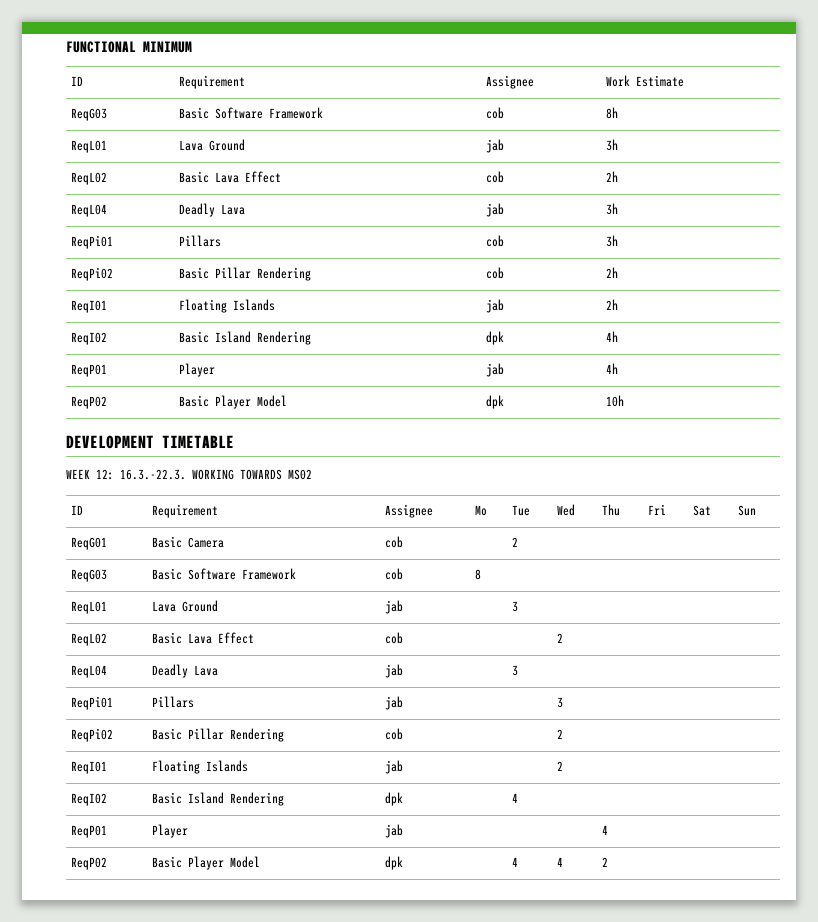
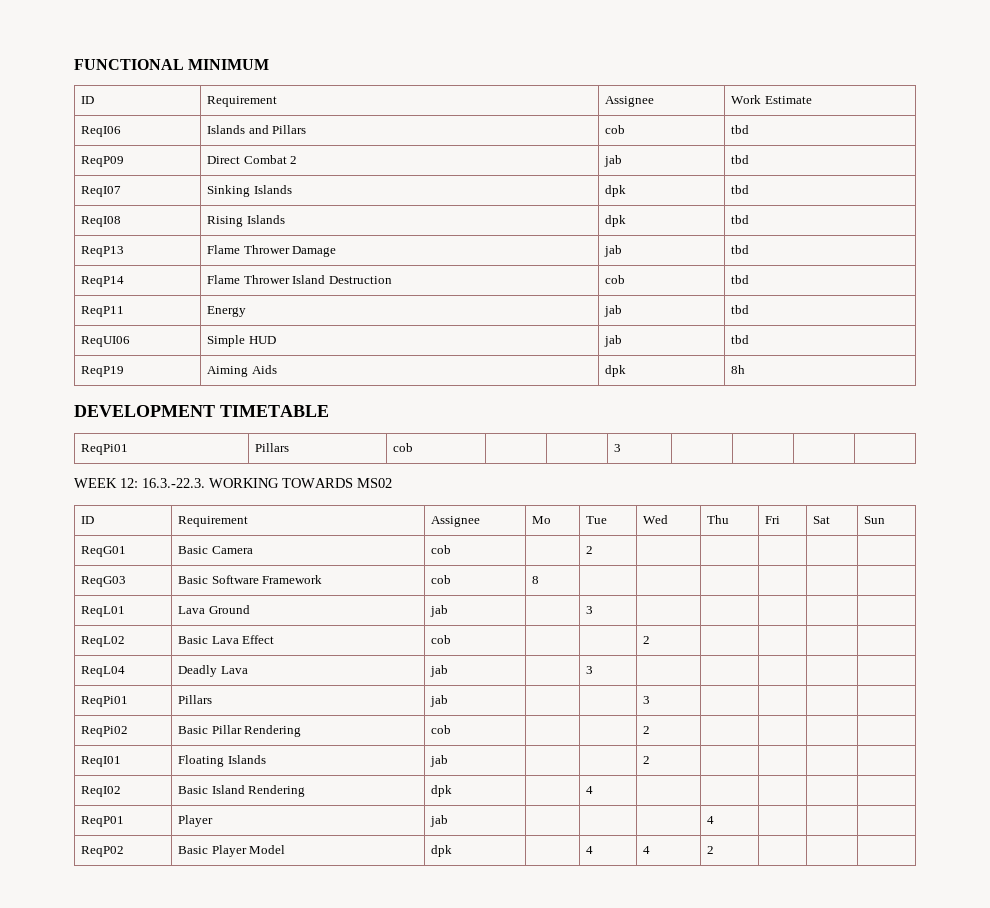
[71,108,108,121] [179,107,324,119] [486,107,505,119] [606,107,619,119] [71,140,108,153] [179,139,246,151] [486,139,505,153] [606,139,619,151] [71,172,108,185] [179,171,282,183] [486,171,505,183] [606,171,619,182] [71,204,108,217] [179,203,246,217] [486,203,505,217] [606,203,619,215] [71,235,114,249] [179,235,222,247] [486,235,505,247] [606,235,619,247] [71,267,114,281] [179,267,312,281] [486,267,505,279] [606,267,619,278] [71,300,108,313] [179,299,276,313] [486,299,505,313] [606,299,619,310] [71,332,108,345] [179,331,312,345] [486,331,505,345] [606,331,619,342] [71,364,108,377] [179,363,216,377] [486,363,505,377] [606,363,619,374] [71,396,108,409] [179,395,288,409] [486,395,505,409] [606,395,625,407] [66,435,234,449] ReqG03 | Basic Software Framework | cob | 8h // ReqL01 | Lava Ground | jab | 3h // ReqL02 | Basic Lava Effect | cob | 2h // ReqL04 | Deadly Lava | jab | 3h // ReqPi01 | Pillars | cob | 3h // ReqPi02 | Basic Pillar Rendering | cob | 2h // ReqI01 | Floating Islands | jab | 2h // ReqI02 | Basic Island Rendering | dpk | 4h // ReqP01 | Player | jab | 4h // ReqP02 | Basic Player Model | dpk | 10h // DEVELOPMENT TIMETABLE -> [81,126,122,137] [207,125,307,134] [605,125,626,134] [731,125,750,134] [81,156,125,167] [207,155,298,164] [604,155,623,167] [731,155,750,164] [81,186,122,197] [207,185,292,197] [605,185,627,197] [731,185,750,194] [81,216,122,227] [207,215,285,227] [605,215,627,227] [731,215,750,224] [81,246,125,257] [207,245,337,257] [604,245,623,257] [731,245,750,254] [81,276,125,287] [207,275,392,284] [605,275,626,284] [731,275,750,284] [81,306,125,317] [207,306,247,317] [604,305,623,317] [731,305,750,314] [81,336,131,347] [207,335,276,347] [604,335,623,347] [731,335,750,344] [81,366,125,377] [207,365,277,377] [605,365,627,377] [731,365,746,374] [74,405,329,417] [81,444,129,455] [255,443,290,452] [393,443,414,452] [614,444,622,452] ReqI06 | Islands and Pillars | cob | tbd // ReqP09 | Direct Combat 2 | jab | tbd // ReqI07 | Sinking Islands | dpk | tbd // ReqI08 | Rising Islands | dpk | tbd // ReqP13 | Flame Thrower Damage | jab | tbd // ReqP14 | Flame Thrower Island Destruction | cob | tbd // ReqP11 | Energy | jab | tbd // ReqUI06 | Simple HUD | jab | tbd // ReqP19 | Aiming Aids | dpk | 8h // DEVELOPMENT TIMETABLE // ReqPi01 | Pillars | cob | | | 3 | | | |

